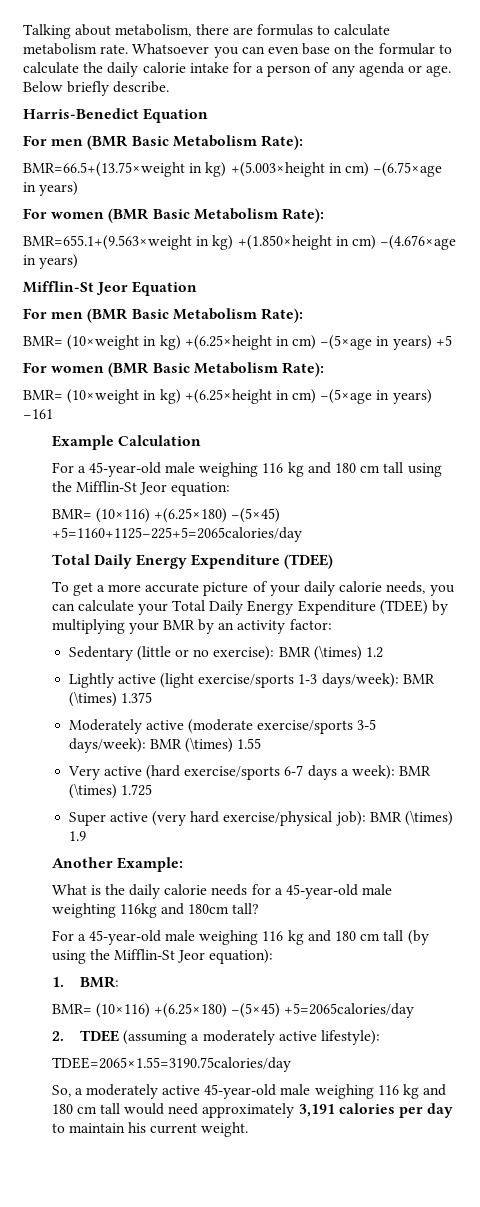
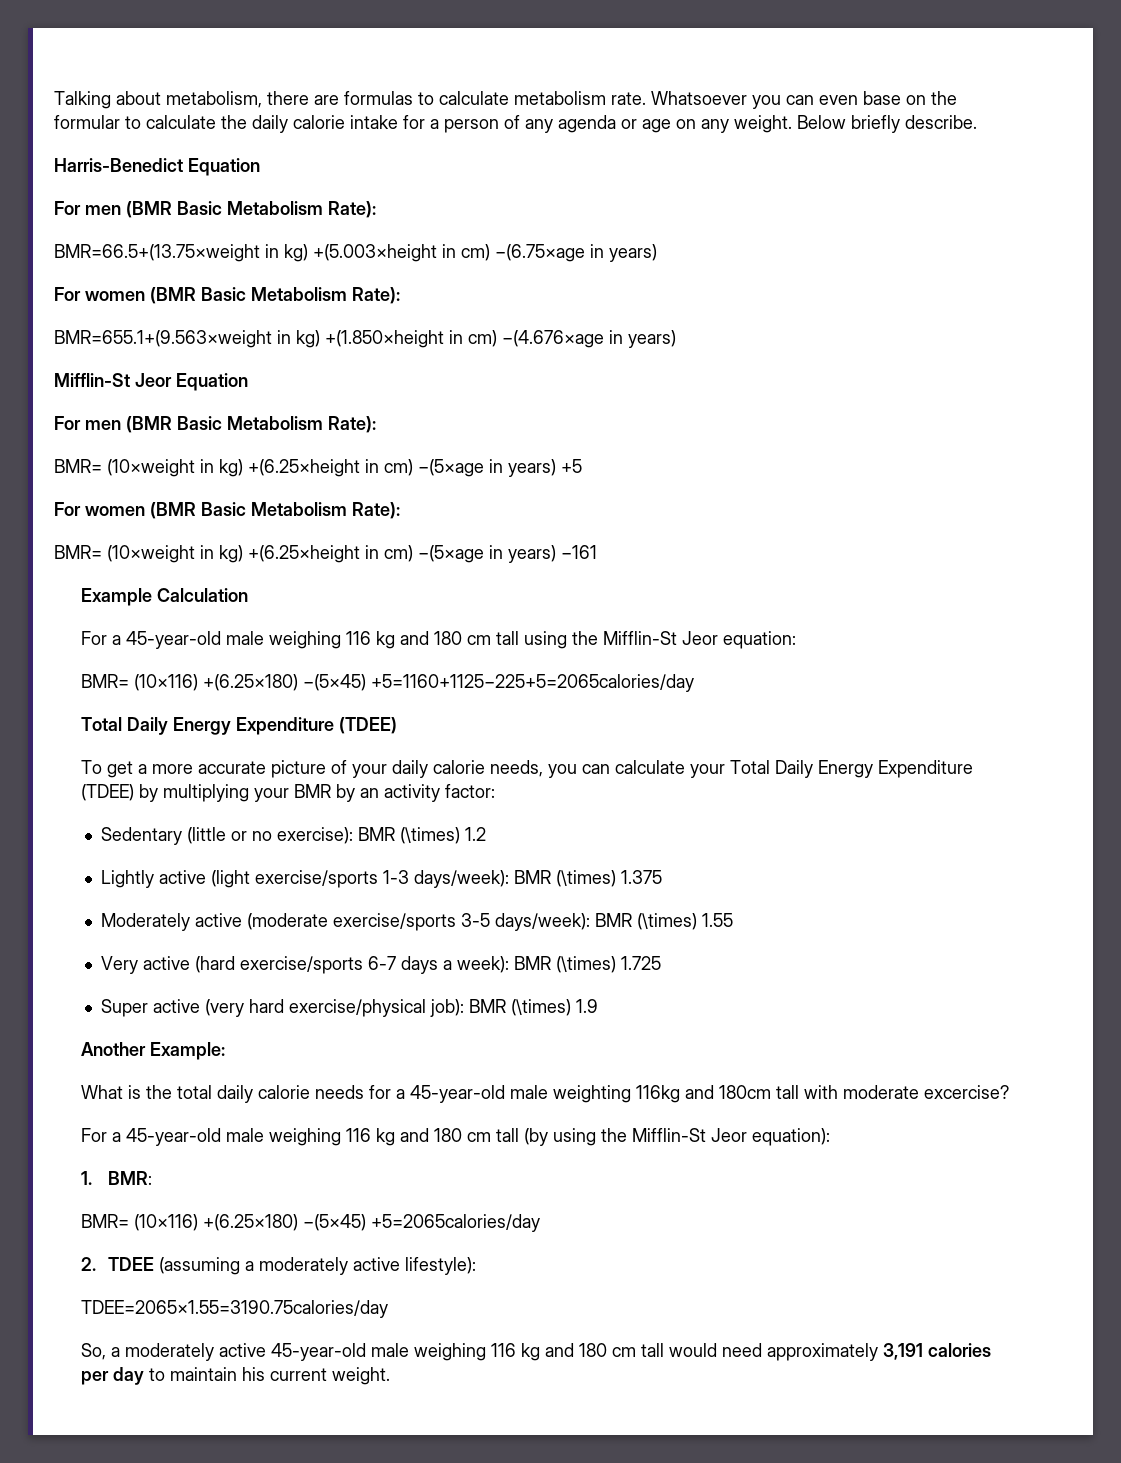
[426,65,452,77] age. -> [642,115,792,133] age on any weight.
(125, 889) none -> [176,1085,212,1099] total
[232,903,260,914] tall? -> [775,1085,1009,1099] tall with moderate excercise?

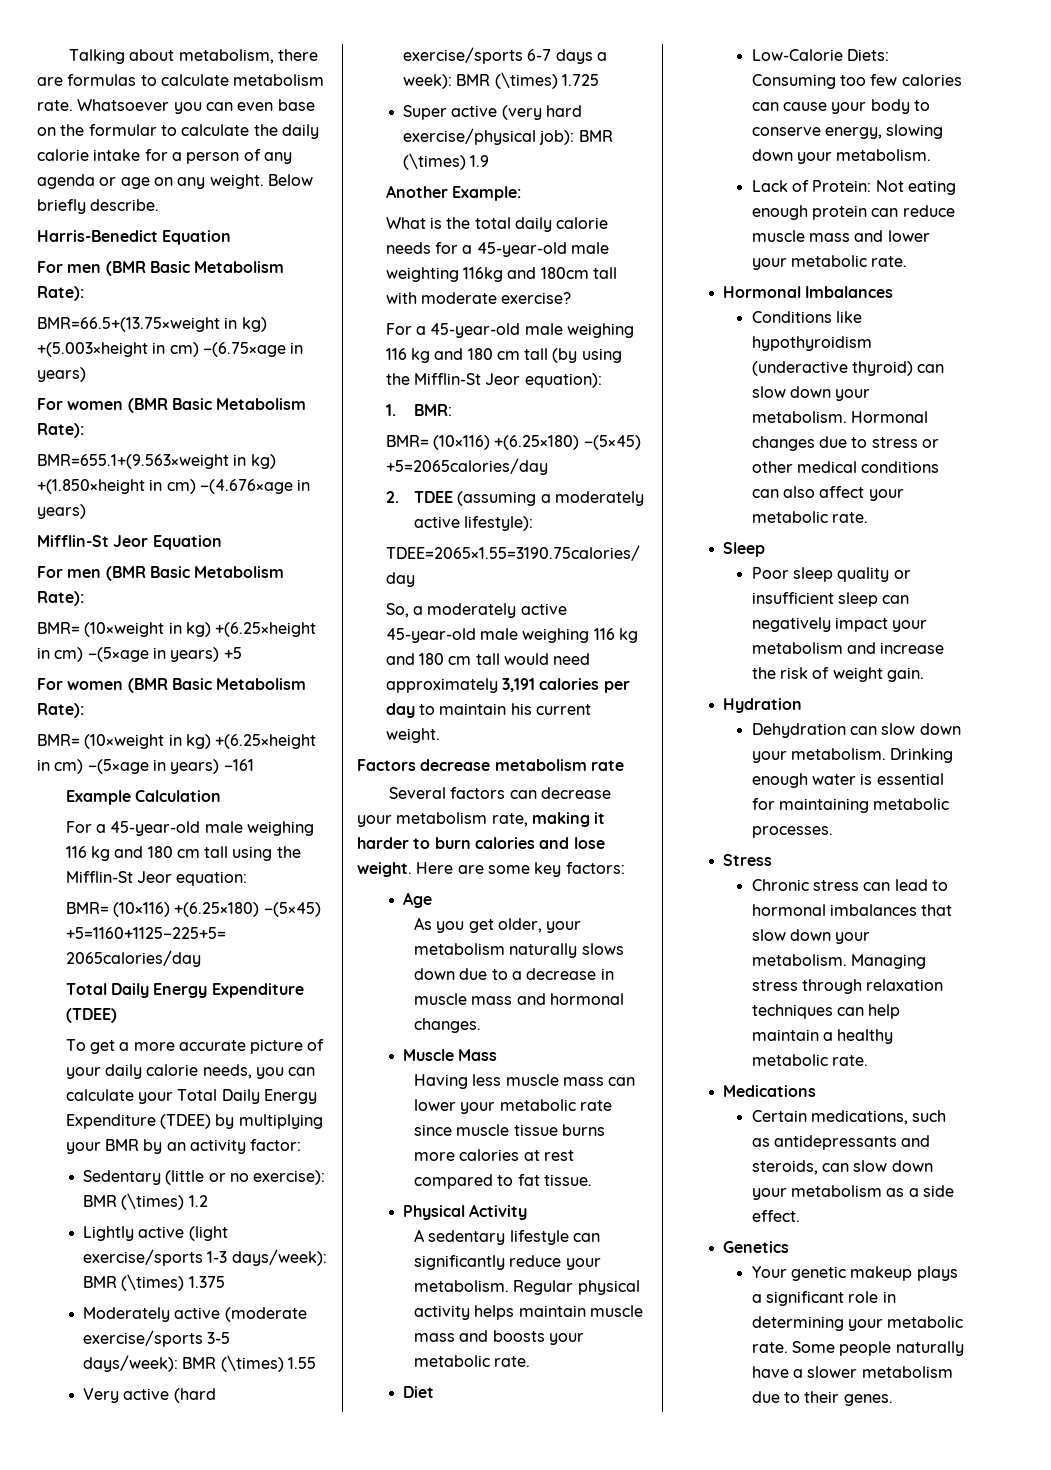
[923,1085,1009,1099] excercise? -> [501,292,572,304] exercise?
(390, 1376) none -> [357,759,624,771] [388,787,611,799] [357,812,606,827] [357,837,605,849] [357,862,625,877] [403,892,433,908] [414,917,582,933] [414,943,624,958] [414,968,614,980] [414,993,625,1005] [414,1018,482,1033] [403,1049,498,1061] [414,1074,636,1089] [414,1099,613,1114] [414,1124,606,1136] [414,1149,575,1161] [414,1174,593,1189] [403,1204,528,1220] [414,1229,601,1245] [414,1255,601,1270] [414,1280,640,1295] [414,1305,644,1320] [414,1330,585,1345] [414,1355,531,1367] [403,1386,435,1398] [751,49,890,61] [751,74,962,89] [751,99,931,114] [751,124,944,139] [751,149,932,164] [751,180,957,195] [751,205,955,220] [751,230,930,242] [751,255,908,270] [723,286,894,298] [751,311,863,323] [751,336,872,351] [751,361,945,376] [751,386,871,401] [751,411,929,423] [751,436,940,451] [751,461,940,473] [751,486,904,501] [751,511,869,523] [723,542,766,557] [751,567,911,582] [751,592,910,607] [751,617,928,632] [751,642,945,654] [751,667,925,682] [723,698,803,713] [751,723,961,738] [751,748,954,763] [751,773,944,788] [751,798,950,813] [751,826,833,838] [723,854,773,866] [751,879,949,891] [751,904,953,916] [751,929,871,944] [751,954,927,969] [751,979,944,994] [751,1004,901,1019] [751,1029,894,1044] [751,1054,869,1066] [723,1085,817,1097] [751,1110,947,1125] [751,1135,931,1150] [751,1160,933,1175] [751,1185,955,1200] [751,1210,800,1222] [723,1241,790,1253] [751,1266,958,1281] [751,1291,896,1306] [751,1316,964,1331] [751,1341,964,1356] [751,1366,953,1378] [751,1391,893,1406] // Factors decrease metabolism rate // Several factors can decrease your metabolism rate, making it harder to burn calories and lose weight. Here are some key factors: // Age // As you get older, your metabolism naturally slows down due to a decrease in muscle mass and hormonal changes. // Muscle Mass // Having less muscle mass can lower your metabolic rate since muscle tissue burns more calories at rest compared to fat tissue. // Physical Activity // A sedentary lifestyle can significantly reduce your metabolism. Regular physical activity helps maintain muscle mass and boosts your metabolic rate. // Diet // Low-Calorie Diets: Consuming too few calories can cause your body to conserve energy, slowing down your metabolism. // Lack of Protein: Not eating enough protein can reduce muscle mass and lower your metabolic rate. // Hormonal Imbalances // Conditions like hypothyroidism (underactive thyroid) can slow down your metabolism. Hormonal changes due to stress or other medical conditions can also affect your metabolic rate. // Sleep // Poor sleep quality or insufficient sleep can negatively impact your metabolism and increase the risk of weight gain. // Hydration // Dehydration can slow down your metabolism. Drinking enough water is essential for maintaining metabolic processes. // Stress // Chronic stress can lead to hormonal imbalances that slow down your metabolism. Managing stress through relaxation techniques can help maintain a healthy metabolic rate. // Medications // Certain medications, such as antidepressants and steroids, can slow down your metabolism as a side effect. // Genetics // Your genetic makeup plays a significant role in determining your metabolic rate. Some people naturally have a slower metabolism due to their genes.

